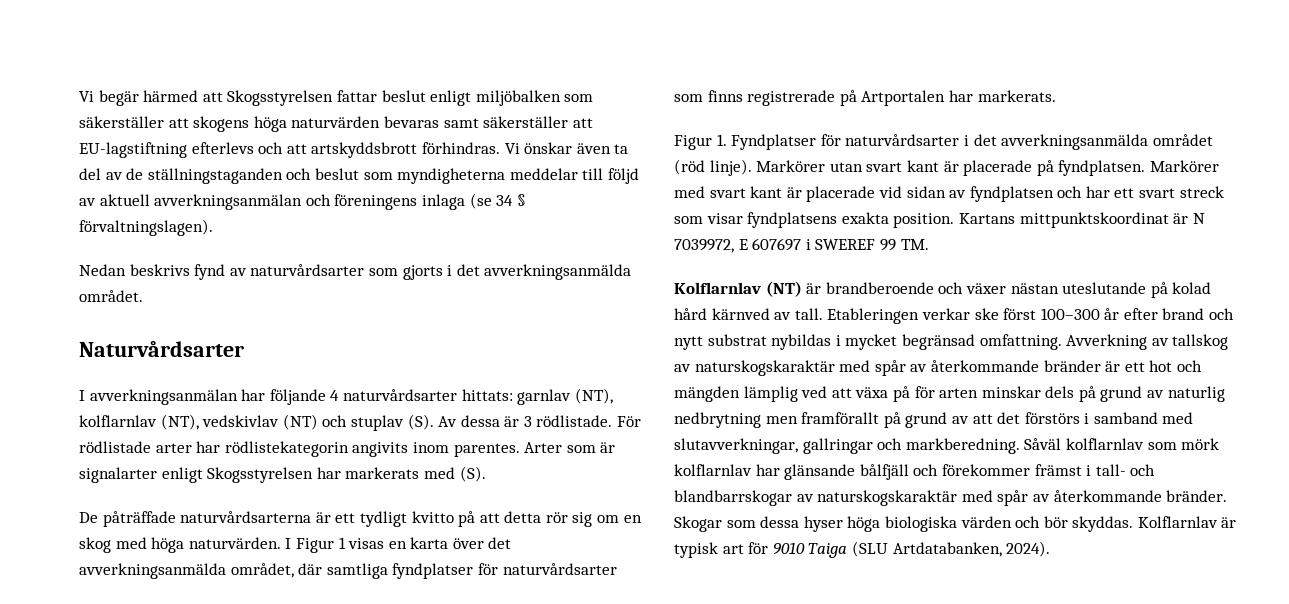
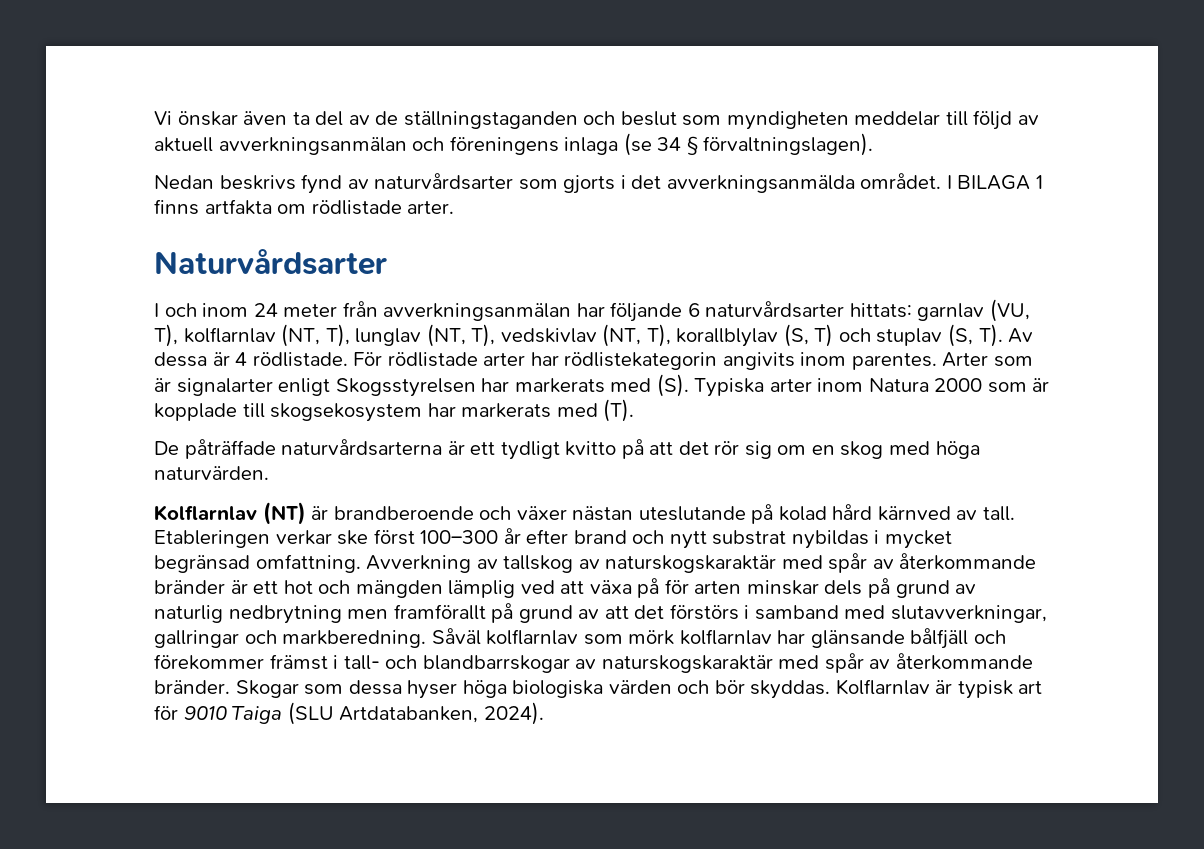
[79,90,594,106] [79,116,593,132] [79,142,520,158] Vi begär härmed att Skogsstyrelsen fattar beslut enligt miljöbalken som säkerställer att skogens höga naturvärden bevaras samt säkerställer att EU-lagstiftning efterlevs och att artskyddsbrott förhindras. Vi -> [154,111,172,125] Vi
[397,168,506,184] myndigheterna -> [726,111,849,130] myndigheten
[79,340,244,357] [79,390,85,401] // Naturvårdsarter // I -> [946,175,1043,190] [154,199,455,215] [154,249,387,275] [154,301,378,317] I BILAGA 1 finns artfakta om rödlistade arter. // Naturvårdsarter // I och inom 24 meter från
[330,390,340,401] 4 -> [687,303,700,317] 6
[574,388,613,404] [79,414,434,431] (NT), kolflarnlav (NT), vedskivlav (NT) och stuplav (S). -> [989,299,1030,322] [154,324,1003,347] (VU, T), kolflarnlav (NT, T), lunglav (NT, T), vedskivlav (NT, T), korallblylav (S, T) och stuplav (S, T).
[523,416,532,427] 3 -> [235,352,248,366] 4
(486, 474) none -> [694,378,1050,397] [154,399,635,422] Typiska arter inom Natura 2000 som är kopplade till skogsekosystem har markerats med (T).
[504,511,542,523] detta -> [678,441,709,455] det
[285,537,512,553] [79,563,617,579] [674,90,1056,106] [674,134,1213,150] [674,159,1219,176] [674,186,1224,202] [674,212,1205,228] [674,238,929,253] I Figur 1 visas en karta över det avverkningsanmälda området, där samtliga fyndplatser för naturvårdsarter som finns registrerade på Artportalen har markerats. // Figur 1. Fyndplatser för naturvårdsarter i det avverkningsanmälda området (röd linje). Markörer utan svart kant är placerade på fyndplatsen. Markörer med svart kant är placerade vid sidan av fyndplatsen och har ett svart streck som visar fyndplatsens exakta position. Kartans mittpunktskoordinat är N 7039972, E 607697 i SWEREF 99 TM. -> (269, 473) none

